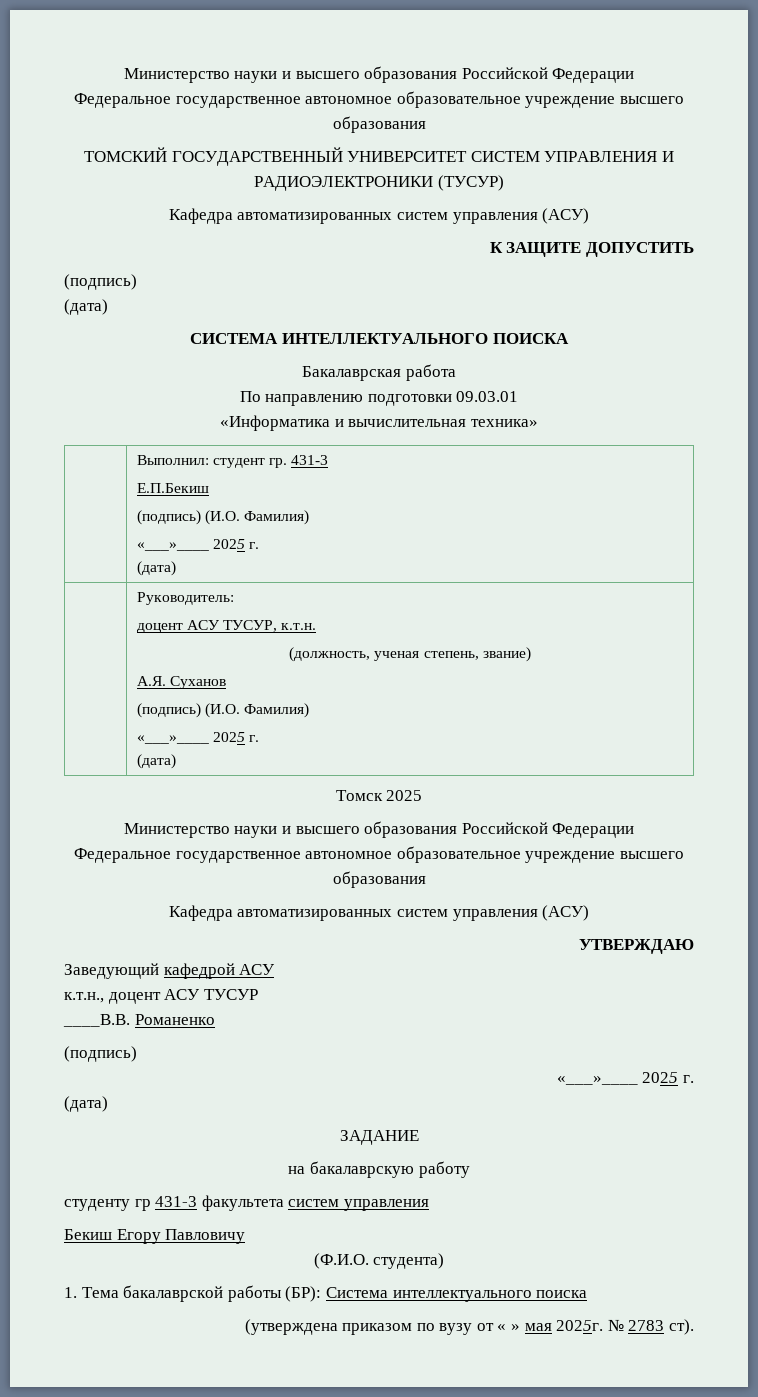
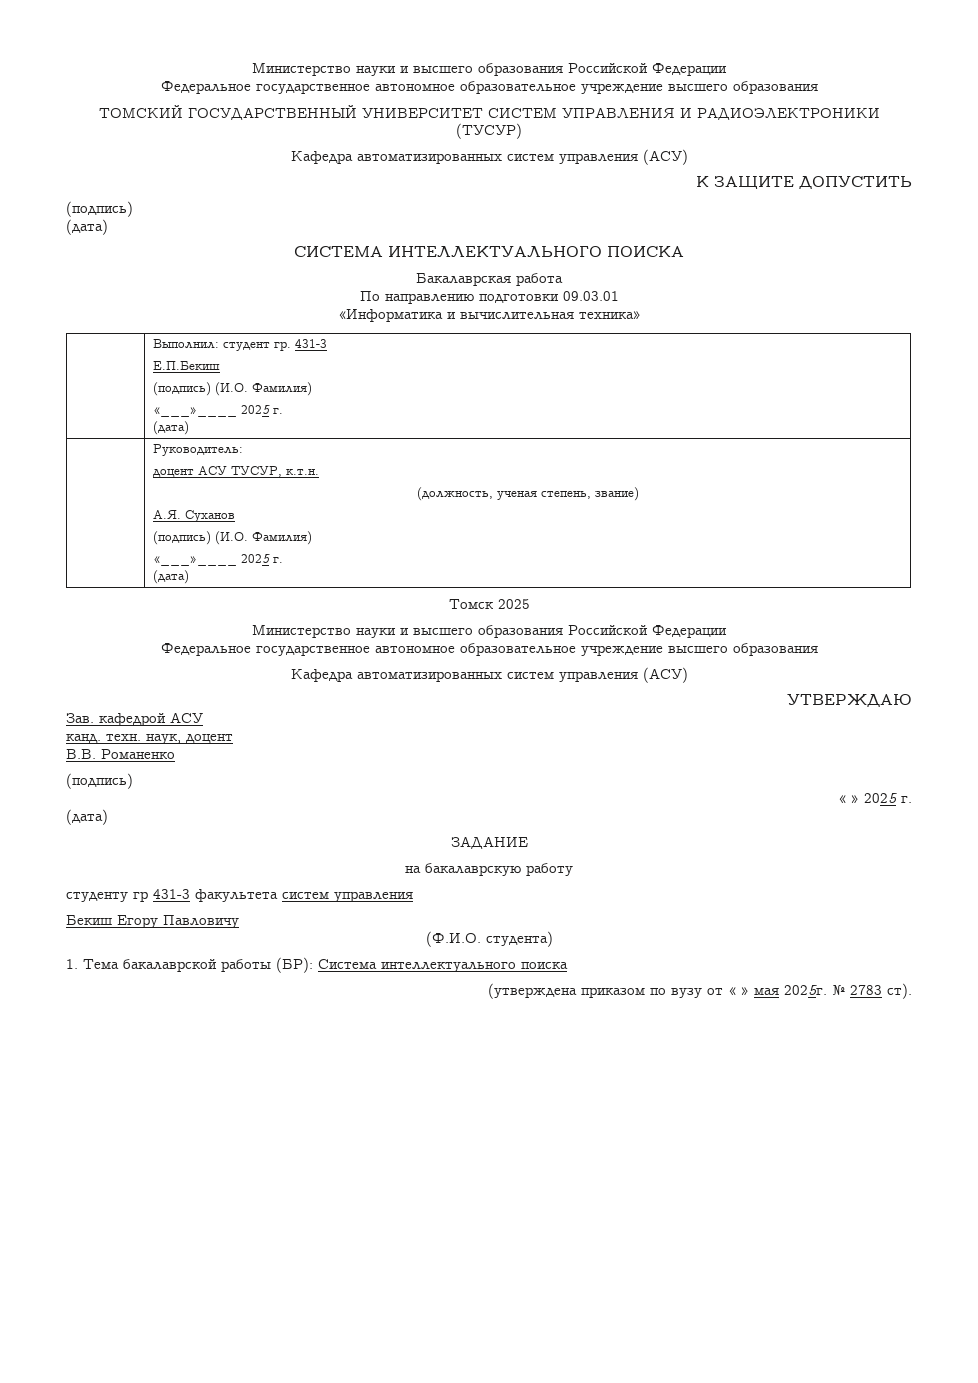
[64,963,159,979] Заведующий -> [66,713,94,723] Зав.
[64,989,258,1004] [63,1014,130,1027] к.т.н., доцент АСУ ТУСУР // ____В.В. -> [66,734,233,744] [66,749,96,759] канд. техн. наук, доцент // В.В.
[556,1076,638,1085] «___»____ -> [838,795,859,803] « »

